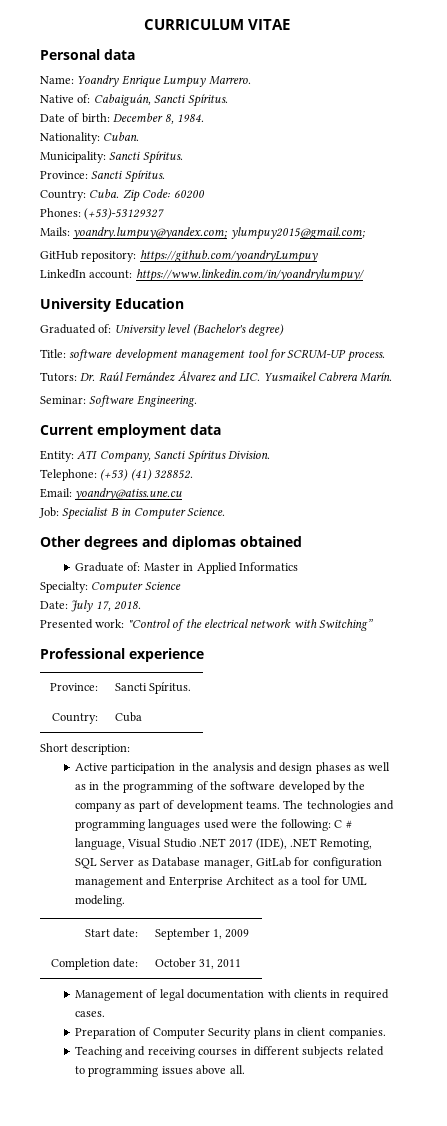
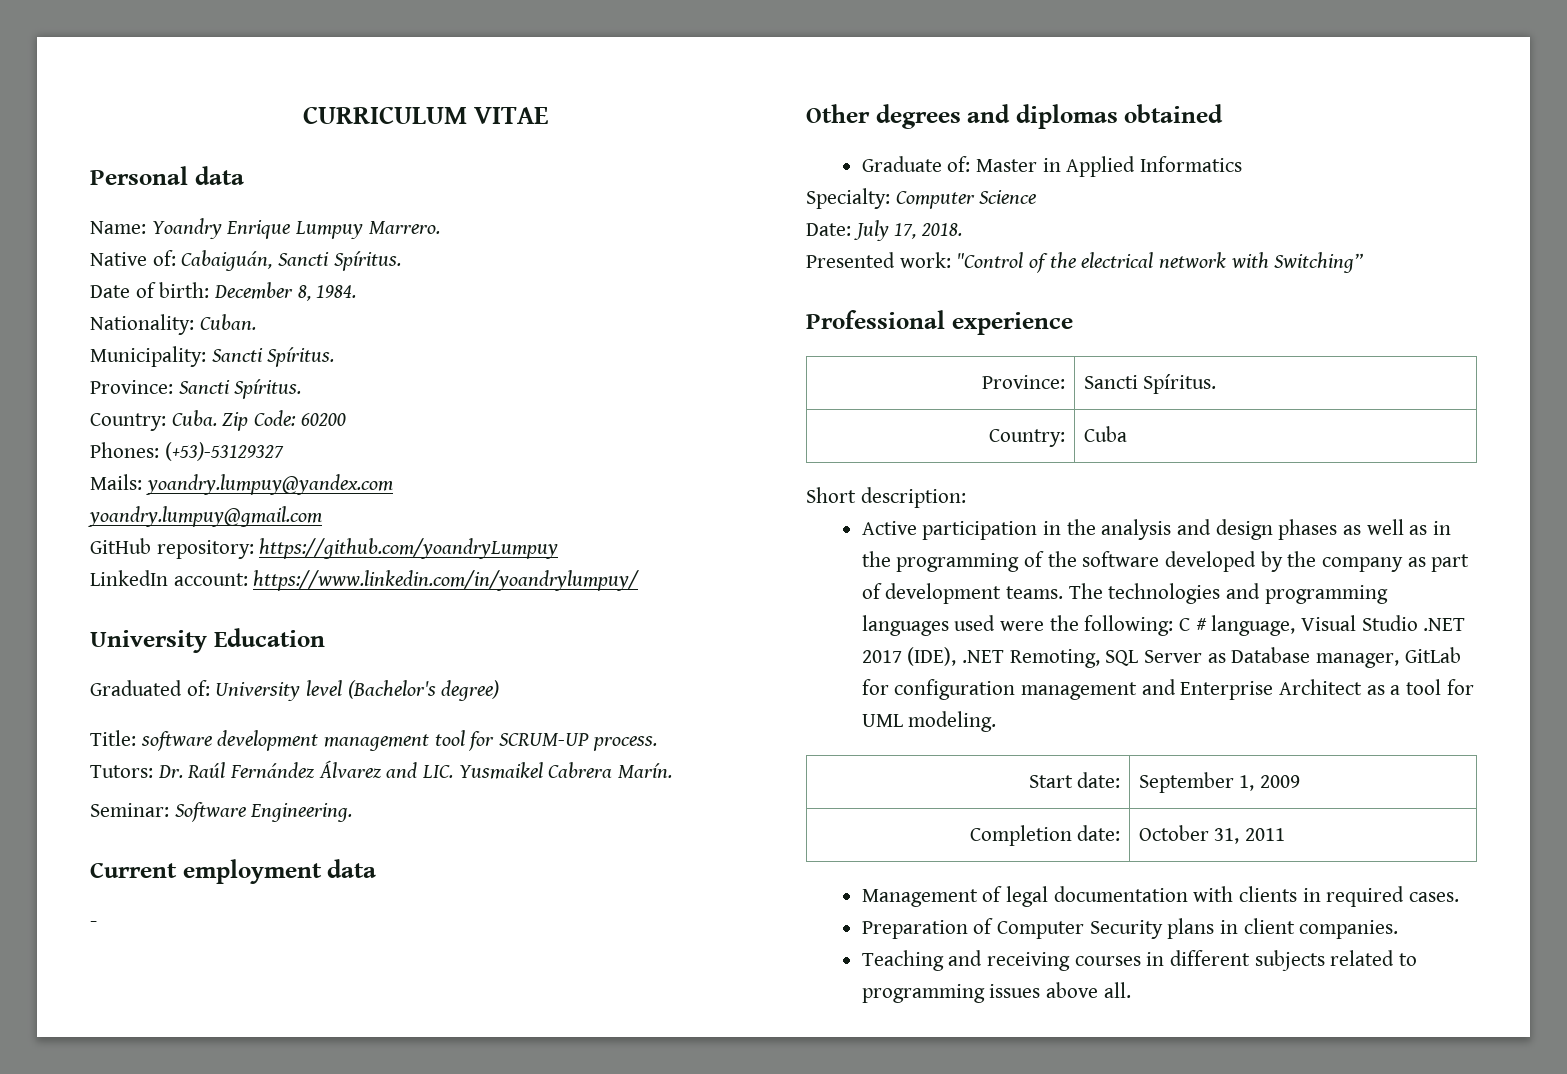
[73,227,365,240] yoandry.lumpuy@yandex.com; ylumpuy2015@gmail.com; -> [145,474,393,495] [88,506,322,527] yoandry.lumpuy@yandex.com // yoandry.lumpuy@gmail.com
[40,450,270,463] [40,469,194,481] [40,488,183,500] [39,507,225,520] Entity: ATI Company, Sancti Spíritus Division. // Telephone: (+53) (41) 328852. // Email: yoandry@atiss.une.cu // Job: Specialist B in Computer Science. -> [90,921,97,927] -

